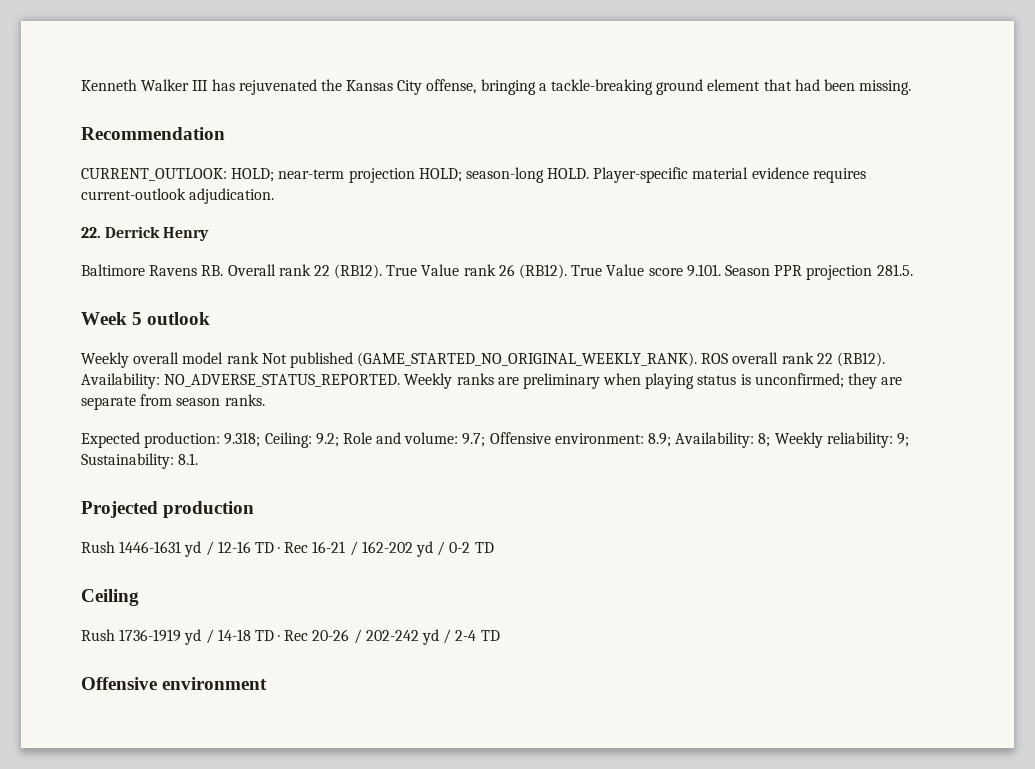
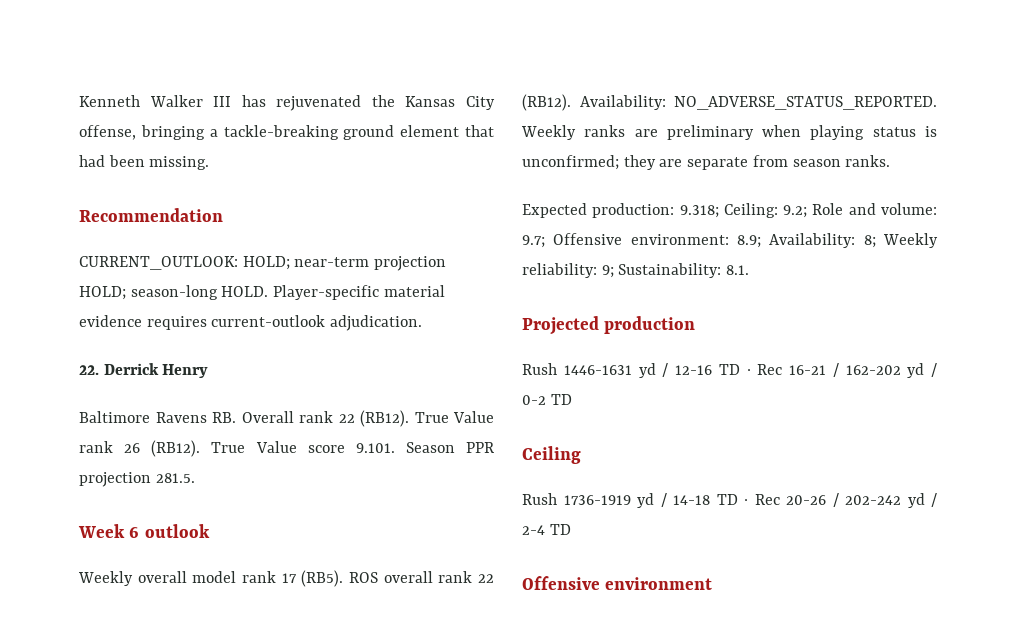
[132,312,143,325] 5 -> [129,527,140,538] 6
[261,352,698,368] Not published (GAME_STARTED_NO_ORIGINAL_WEEKLY_RANK). -> [281,570,344,587] 17 (RB5).

